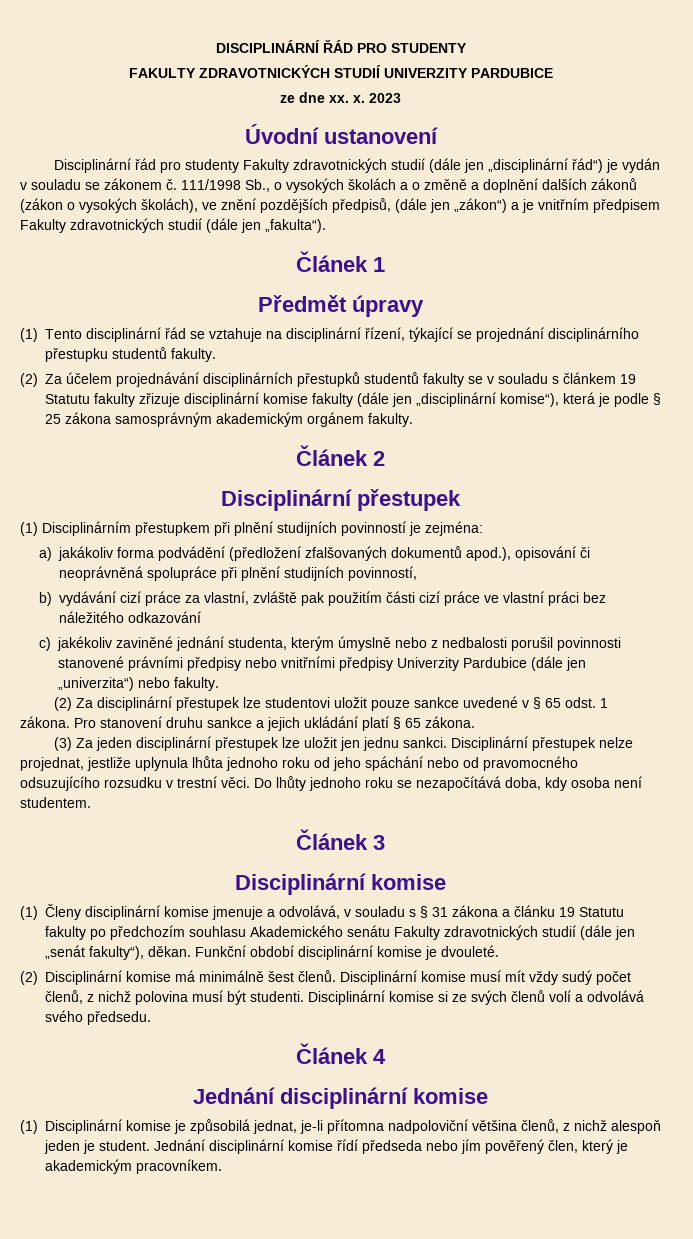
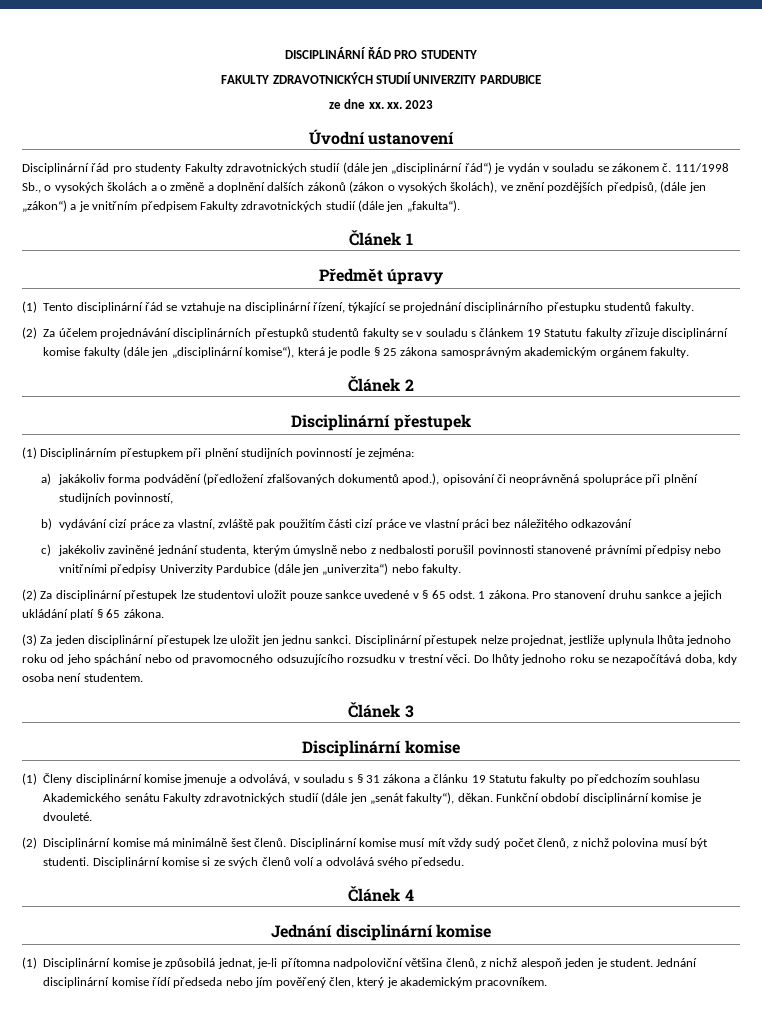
[353,95,365,103] x. -> [386,102,402,109] xx.

